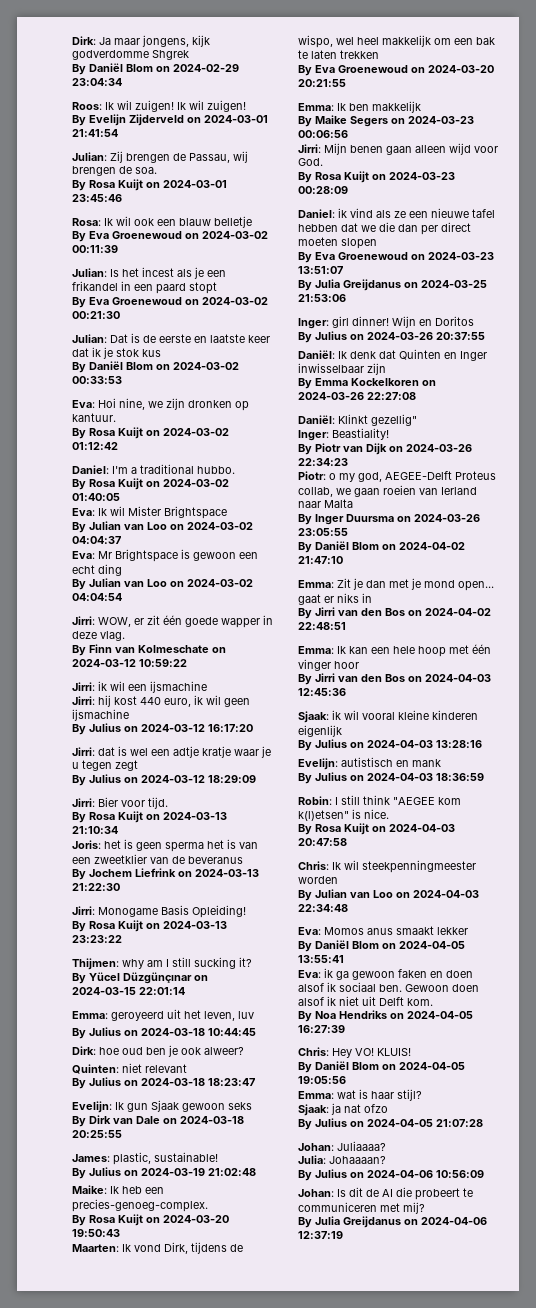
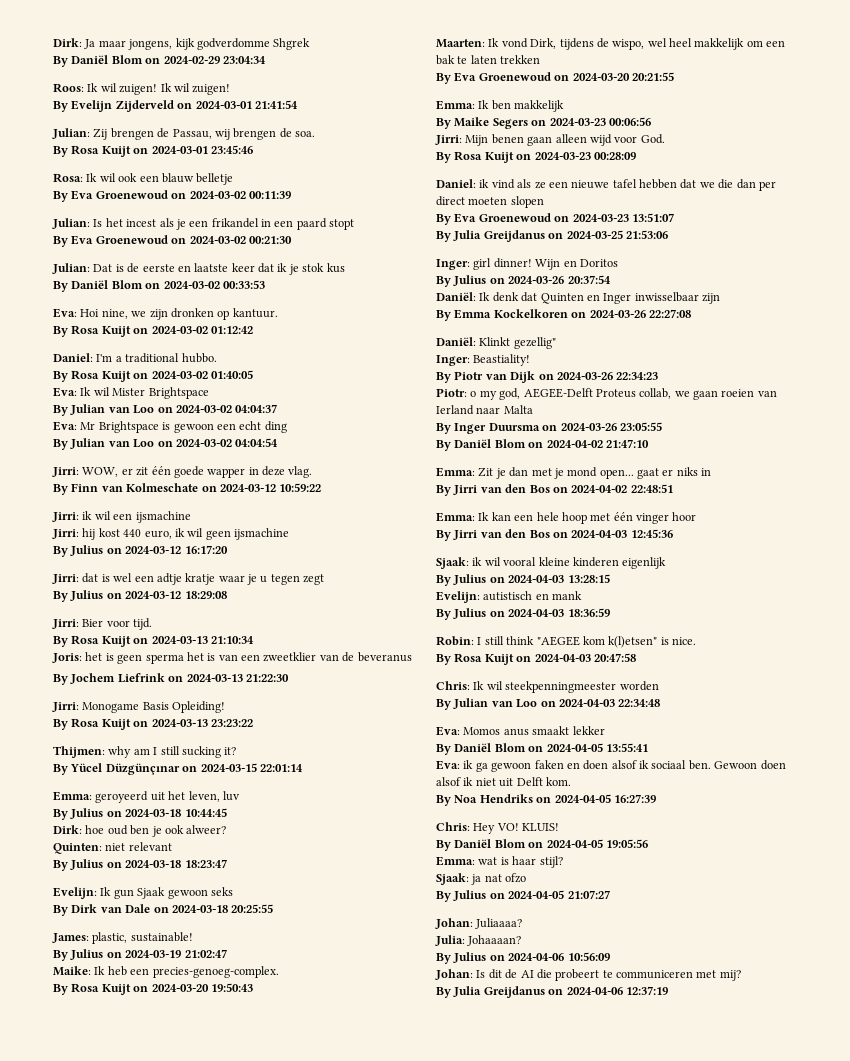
[208,775,256,783] 18:29:09 -> [184,591,227,599] 18:29:08
[208,1168,256,1176] 21:02:48 -> [184,949,227,958] 21:02:47
[436,332,485,340] 20:37:55 -> [567,275,611,284] 20:37:54
[436,740,482,748] 13:28:16 -> [567,574,610,583] 13:28:15
[436,1119,483,1127] 21:07:28 -> [567,890,610,899] 21:07:27

